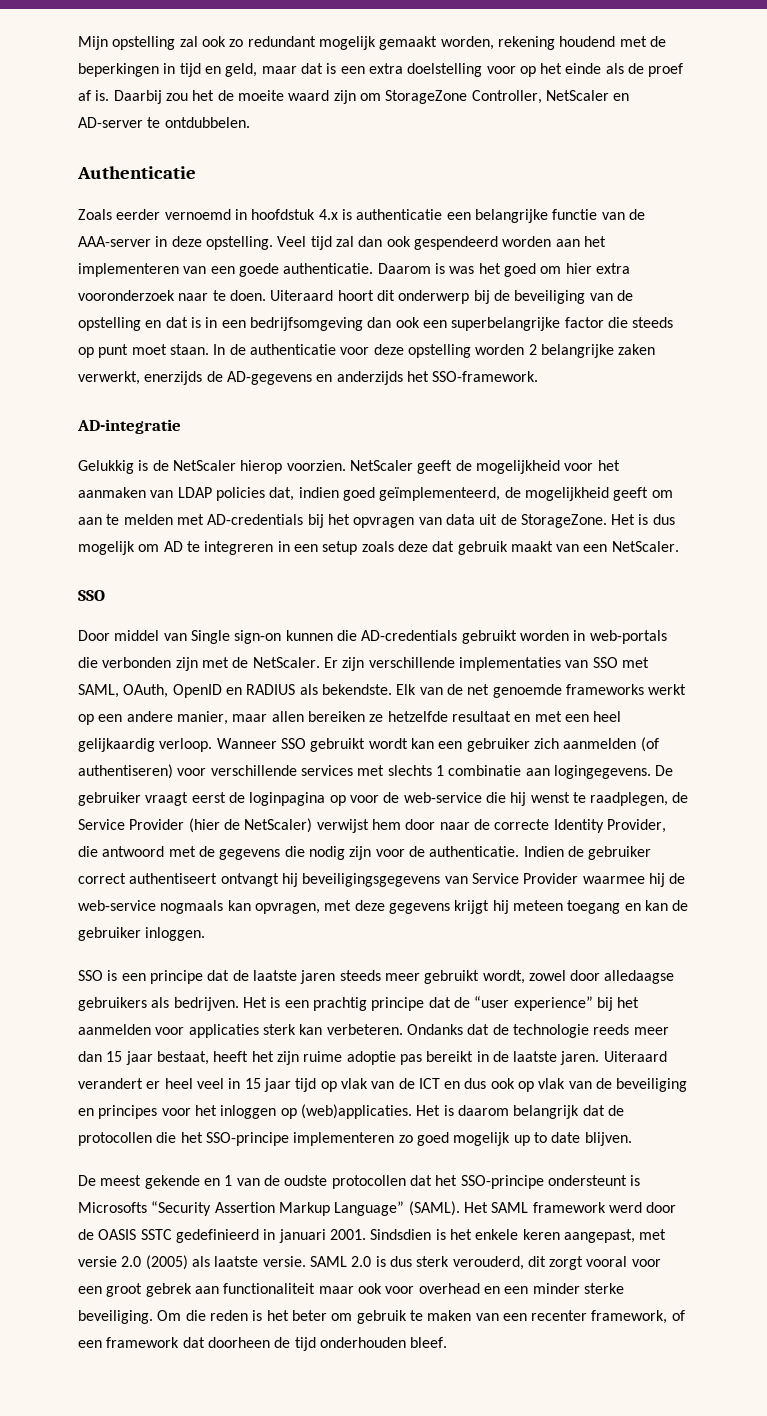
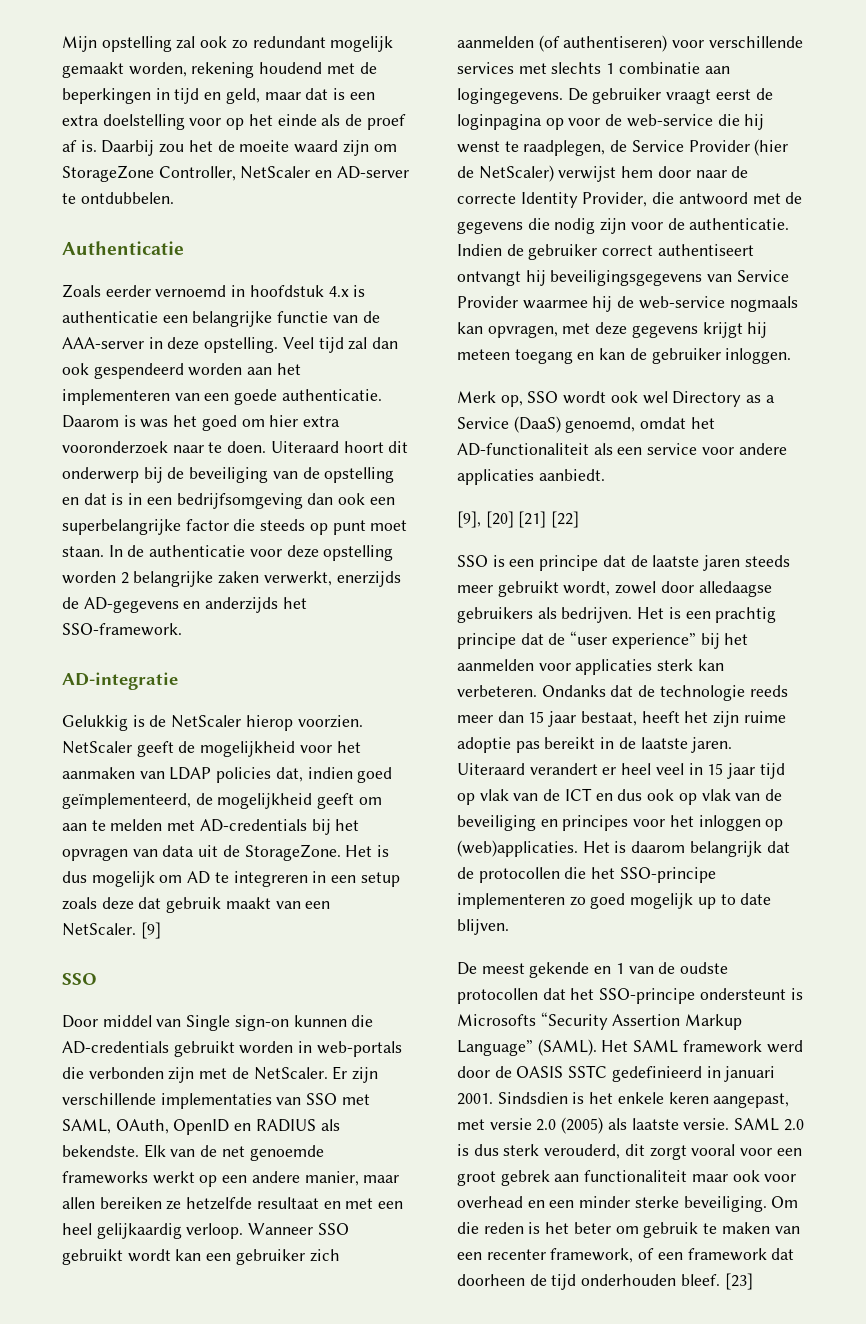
(679, 546) none -> [140,922,161,939] [9]
(206, 934) none -> [457,391,775,407] [457,416,715,433] [457,443,787,456] [457,469,605,485] [457,511,580,528] // Merk op, SSO wordt ook wel Directory as a Service (DaaS) genoemd, omdat het AD-functionaliteit als een service voor andere applicaties aanbiedt. // [9], [20] [21] [22]
(448, 1342) none -> [724,1273,753,1290] [23]

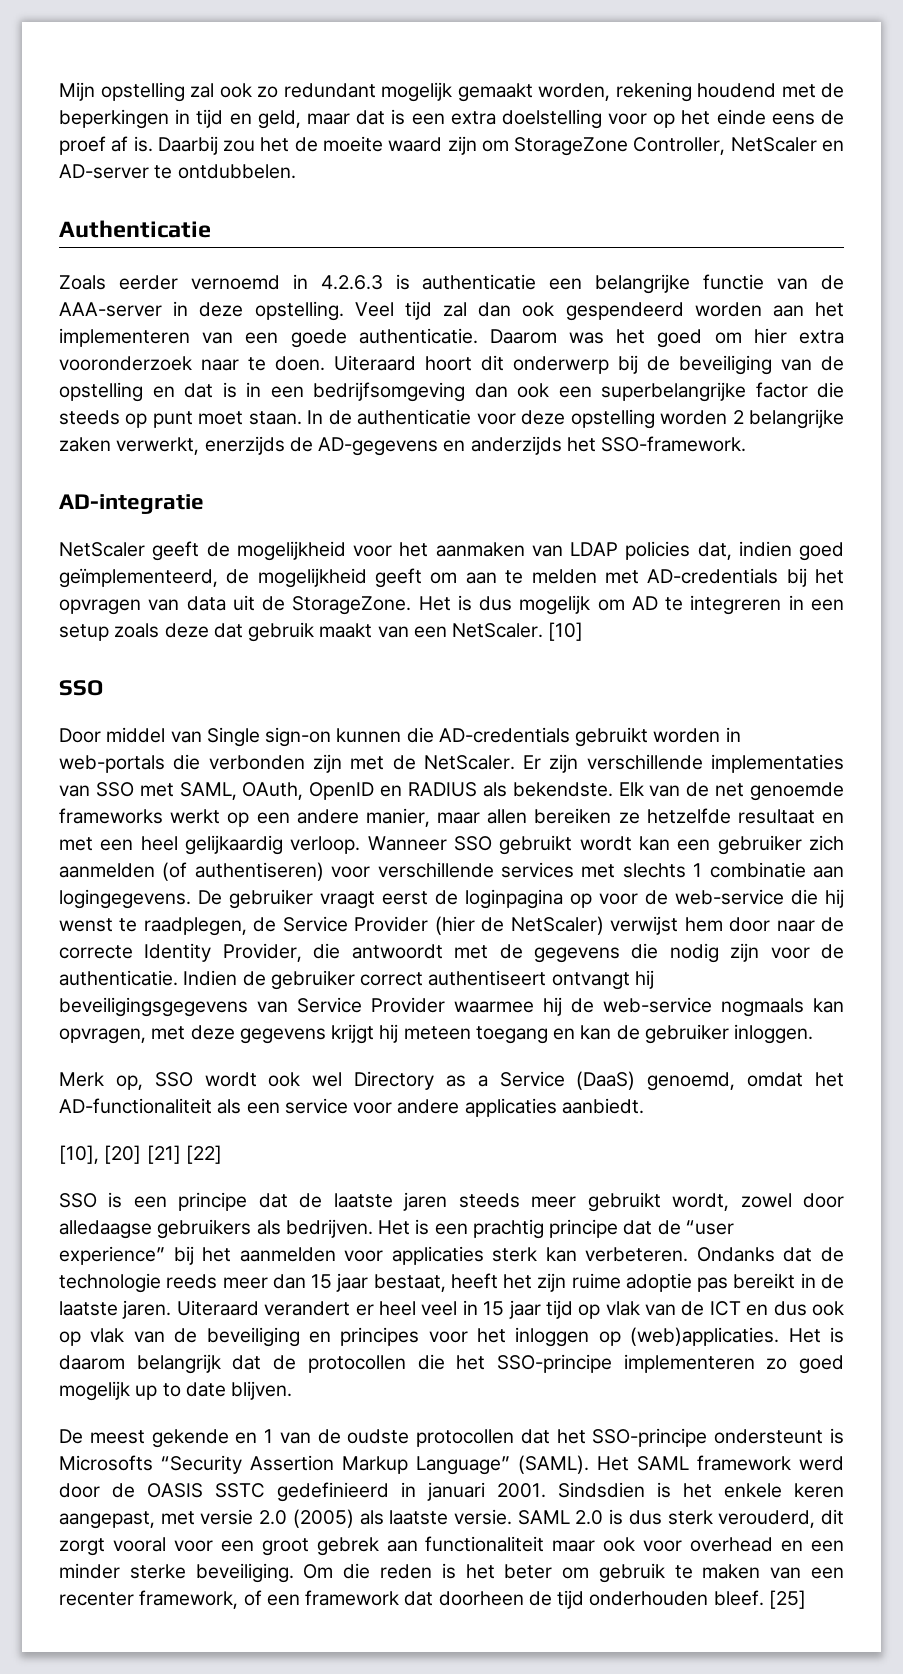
[321,114,341,126] als -> [771,113,815,125] eens
[249,285,349,297] hoofdstuk 4.x -> [320,275,383,290] 4.2.6.3
[123,415,136,427] is -> (557, 336) none
[62,715,363,731] Gelukkig is de NetScaler hierop voorzien. -> (204, 504) none
[140,922,161,939] [9] -> [548,622,584,641] [10]
[678,192,748,205] antwoord -> [351,944,443,959] antwoordt
[457,511,481,528] [9], -> [59,1145,99,1164] [10],
[724,1273,753,1290] [23] -> [768,1590,806,1609] [25]

